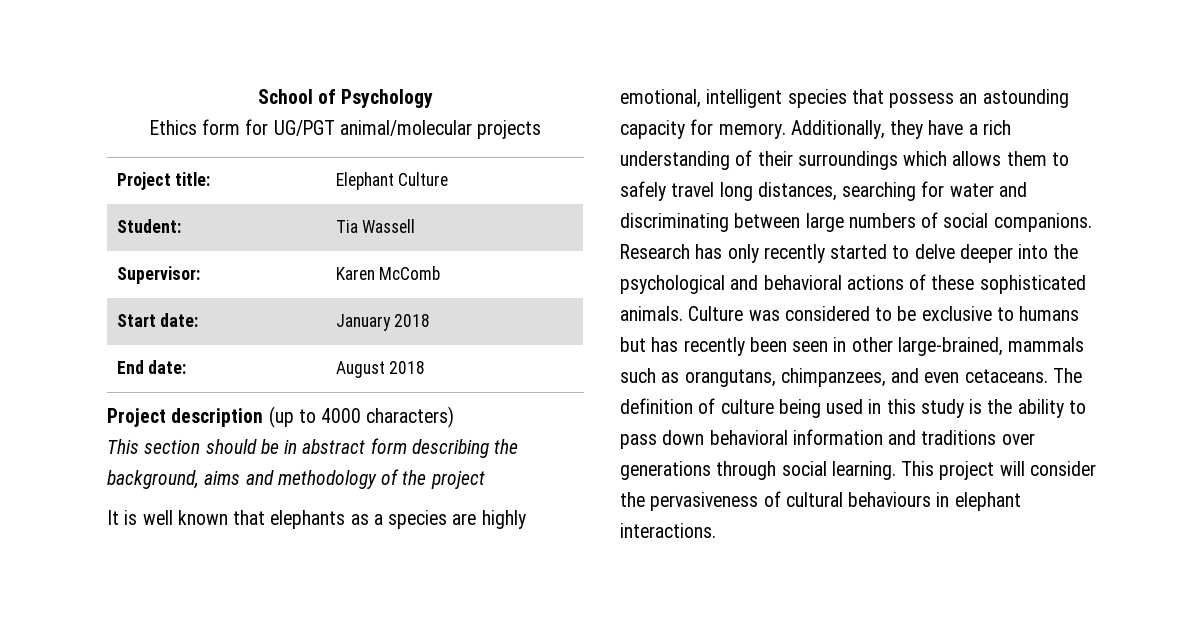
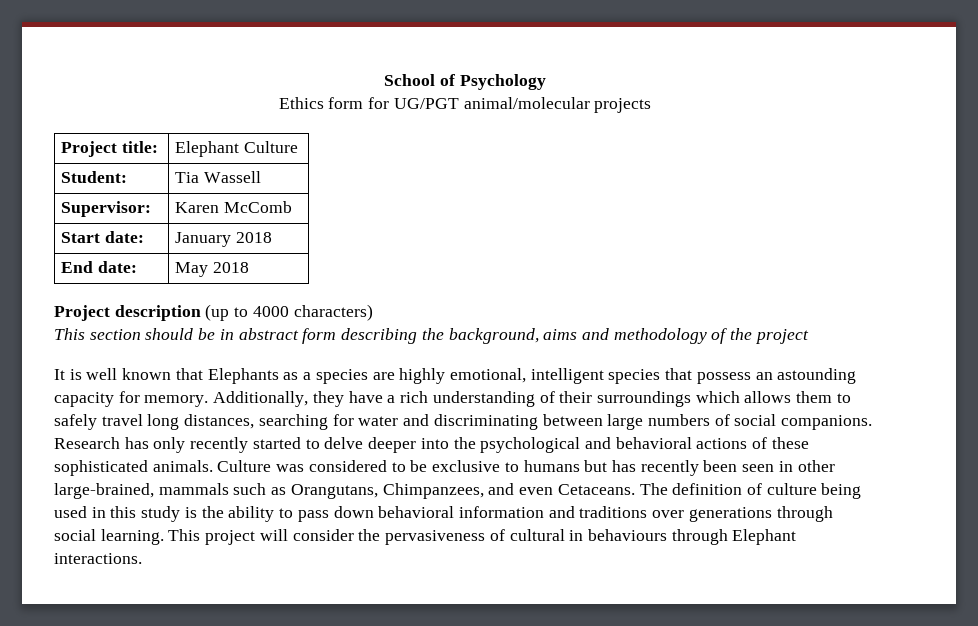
[335,361,385,378] August -> [175,262,209,277] May
[270,510,346,529] elephants -> [207,368,279,384] Elephants
[684,368,886,387] orangutans, chimpanzees, -> [290,483,484,499] Orangutans, Chimpanzees,
[964,369,1048,383] cetaceans. -> [557,484,635,495] Cetaceans.
[848,492,1021,511] behaviours in elephant -> [569,529,797,545] in behaviours through Elephant

